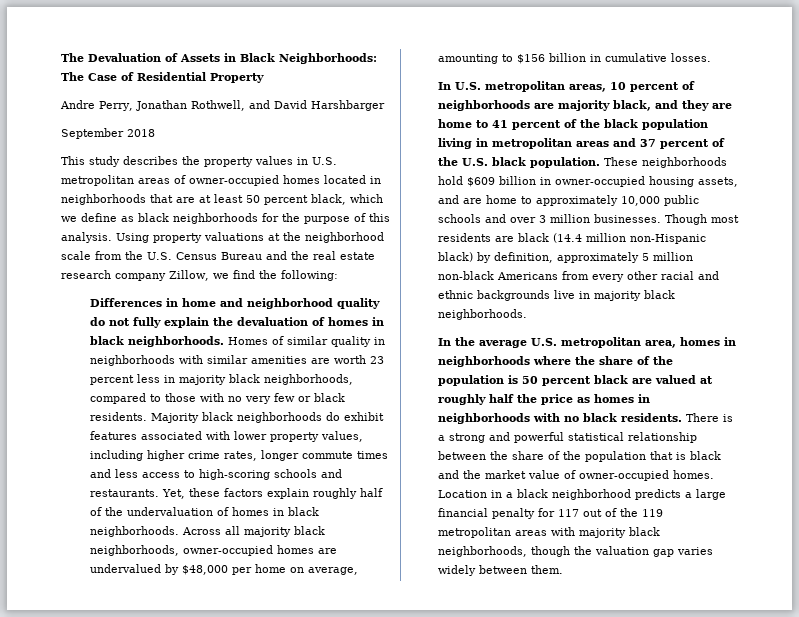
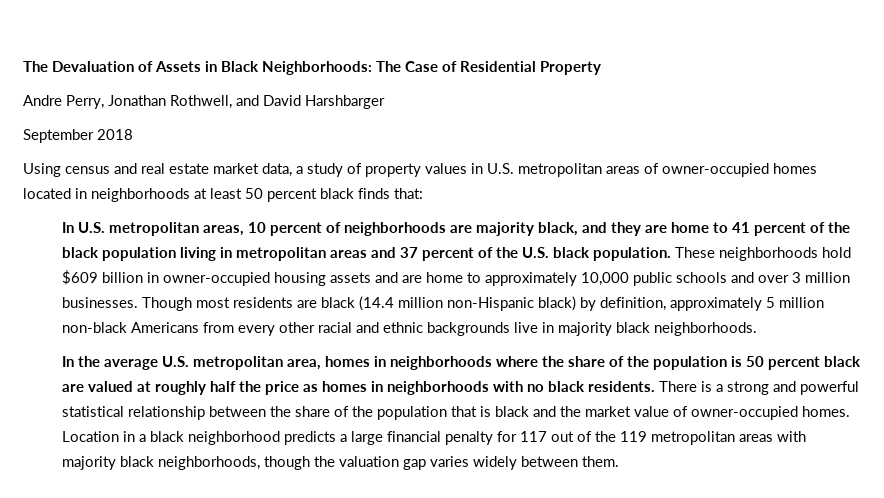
[61,156,200,167] This study describes the -> [23,163,362,177] Using census and real estate market data, a study of
[150,194,195,203] that are -> (190, 195) none
[311,194,383,205] [61,213,390,224] [61,232,384,243] [61,251,375,260] [61,270,338,281] [89,298,380,309] [89,317,384,328] [89,336,385,347] [89,355,384,366] [89,374,353,385] [89,393,345,404] [89,412,384,423] [89,431,363,442] [89,450,388,461] [89,469,342,480] [89,488,383,499] [89,507,319,516] [89,526,325,537] [89,545,337,556] [89,564,358,575] [437,53,711,64] black, which we define as black neighborhoods for the purpose of this analysis. Using property valuations at the neighborhood scale from the U.S. Census Bureau and the real estate research company Zillow, we find the following: // Differences in home and neighborhood quality do not fully explain the devaluation of homes in black neighborhoods. Homes of similar quality in neighborhoods with similar amenities are worth 23 percent less in majority black neighborhoods, compared to those with no very few or black residents. Majority black neighborhoods do exhibit features associated with lower property values, including higher crime rates, longer commute times and less access to high-scoring schools and restaurants. Yet, these factors explain roughly half of the undervaluation of homes in black neighborhoods. Across all majority black neighborhoods, owner-occupied homes are undervalued by $48,000 per home on average, amounting to $156 billion in cumulative losses. -> [320,188,423,199] black finds that:
[697,177,738,187] assets, -> [329,272,371,283] assets

